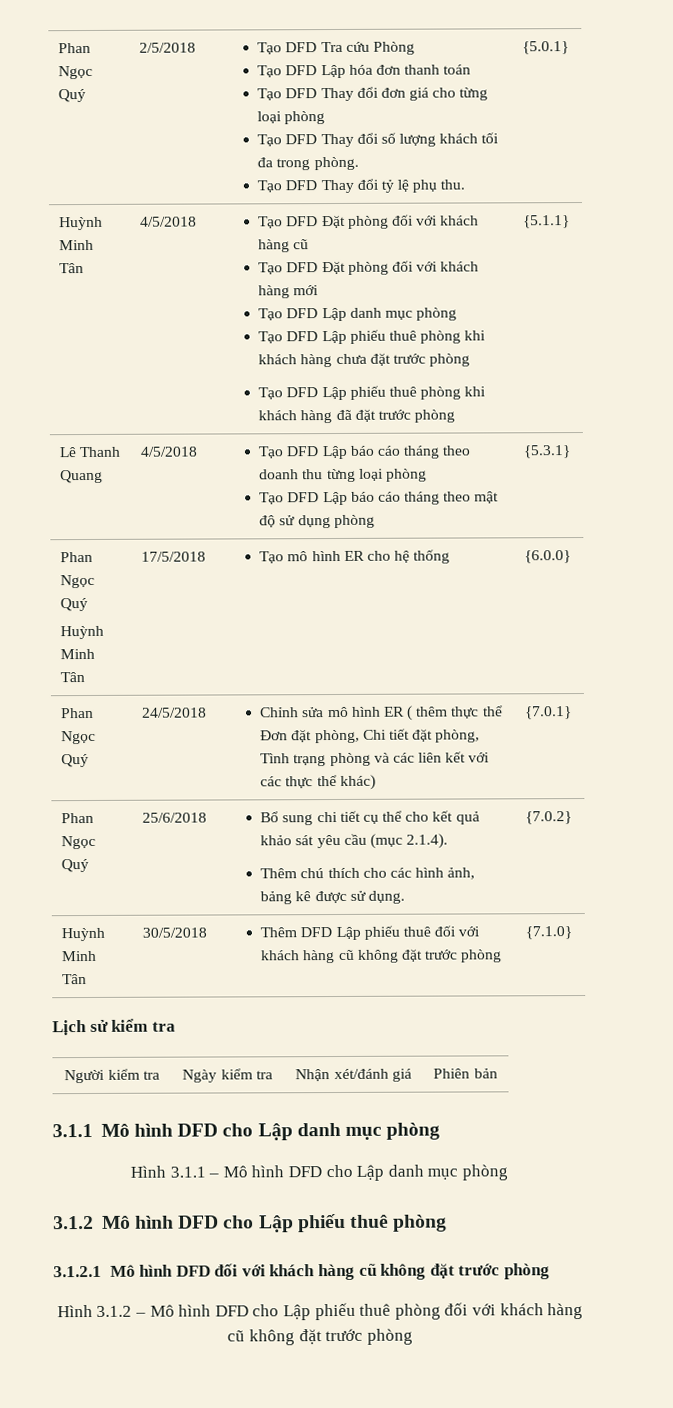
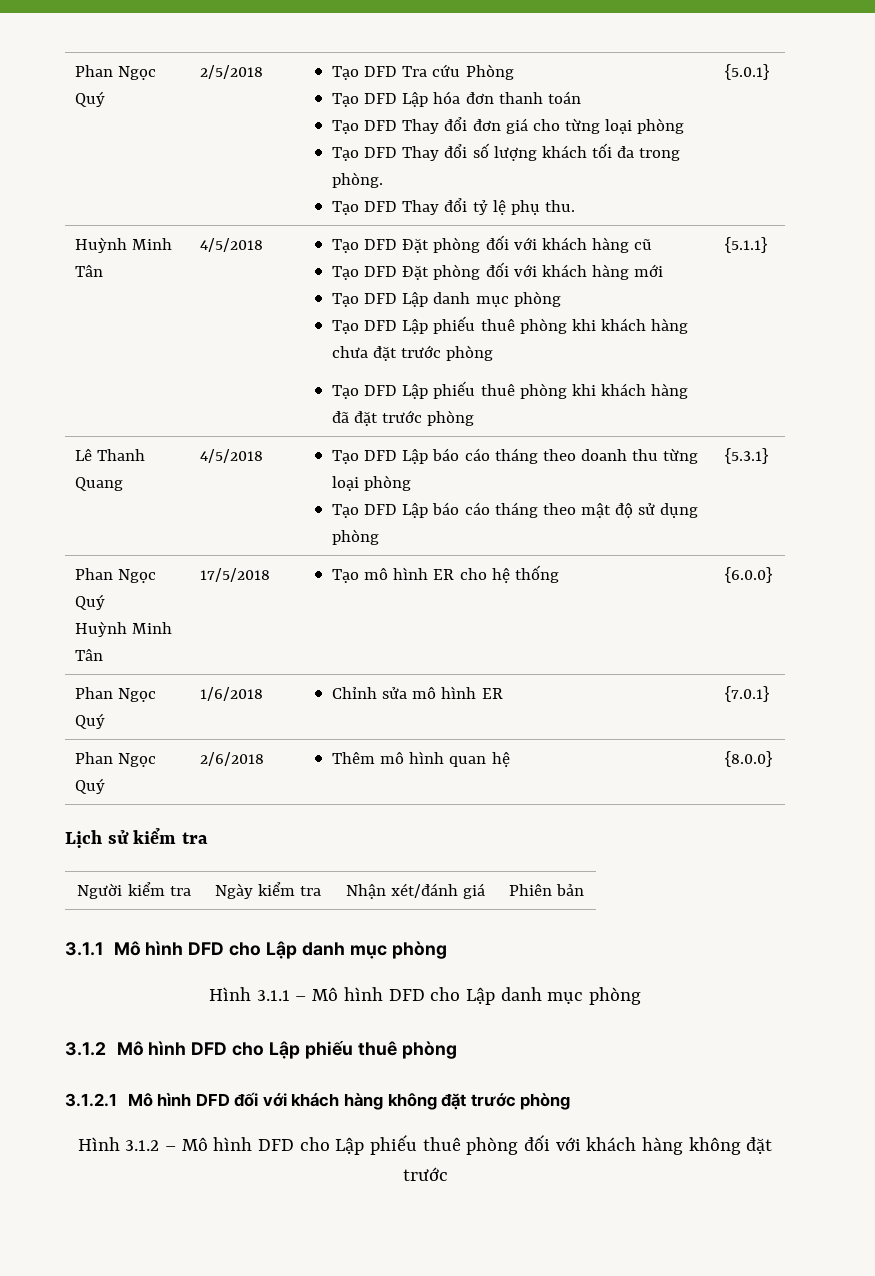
[142,707,208,718] 24/5/2018 -> [200,687,264,701] 1/6/2018
[407,705,503,721] [260,728,481,744] [260,751,491,767] [260,774,376,790] [525,706,573,720] [61,812,95,824] [61,835,97,850] [61,858,90,873] [142,812,208,823] [260,810,480,826] [260,833,449,849] [260,867,476,880] [260,890,405,905] [525,811,573,825] [61,927,106,942] [61,950,98,962] [62,974,88,985] [142,927,208,938] [260,925,481,941] [260,948,503,964] [525,926,573,940] ( thêm thực thể Đơn đặt phòng, Chi tiết đặt phòng, Tình trạng phòng và các liên kết với các thực thể khác) | {7.0.1} // Phan Ngọc Quý | 25/6/2018 | Bổ sung chi tiết cụ thể cho kết quả khảo sát yêu cầu (mục 2.1.4). // Thêm chú thích cho các hình ảnh, bảng kê được sử dụng. | {7.0.2} // Huỳnh Minh Tân | 30/5/2018 | Thêm DFD Lập phiếu thuê đối với khách hàng cũ không đặt trước phòng | {7.1.0} -> [725,686,770,702] [75,752,157,767] [75,778,106,794] [200,752,265,766] [332,751,510,767] [725,751,773,767] | {7.0.1} // Phan Ngọc Quý | 2/6/2018 | Thêm mô hình quan hệ | {8.0.0}
[358,1263,377,1276] cũ -> (384, 1101) none
[227,1328,413,1346] cũ không đặt trước phòng -> [688,1137,773,1155] [402,1167,448,1181] không đặt trước

